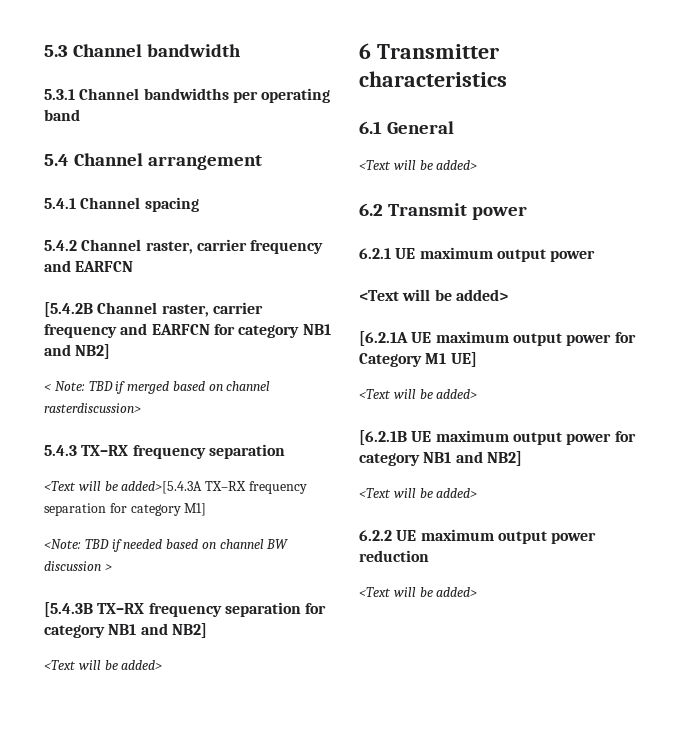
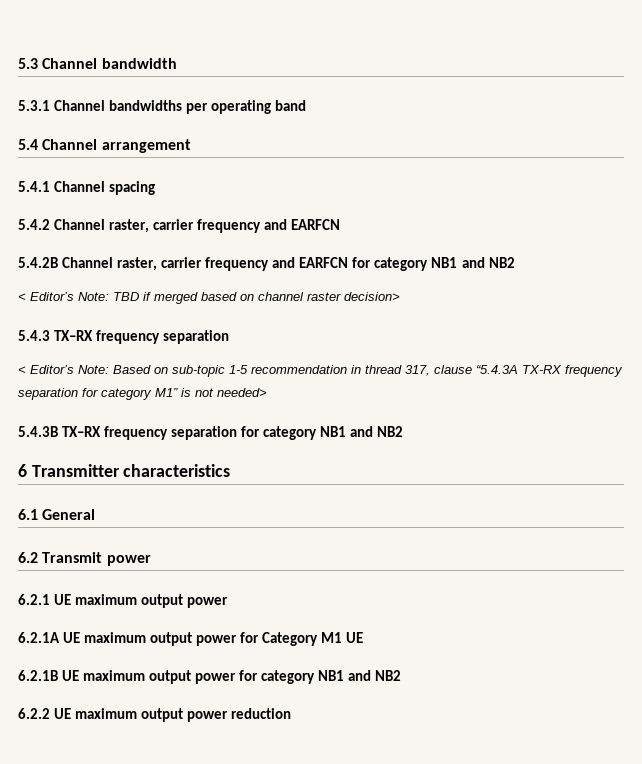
[44,302,93,317] [5.4.2B -> [18,257,58,268] 5.4.2B
[75,344,111,359] [44,384,51,391] NB2] // < -> [488,257,515,268] [18,292,74,301] NB2 // < Editor’s
[44,403,141,413] rasterdiscussion> -> [307,292,400,301] raster decision>
[44,481,307,494] [44,503,207,516] [44,539,289,552] [44,561,112,571] [44,602,93,617] <Text will be added>[5.4.3A TX–RX frequency separation for category M1] // <Note: TBD if needed based on channel BW discussion > // [5.4.3B -> [18,365,623,377] [18,388,267,400] [18,426,58,437] < Editor’s Note: Based on sub-topic 1-5 recommendation in thread 317, clause “5.4.3A TX-RX frequency separation for category M1” is not needed> // 5.4.3B
[171,623,207,638] [44,660,163,670] NB2] // <Text will be added> -> [377,426,404,437] NB2
[359,160,478,170] // <Text will be added> -> (96, 514) none
[359,289,508,301] [359,331,408,346] <Text will be added> // [6.2.1A -> [18,632,60,643] 6.2.1A
[450,352,477,367] [359,389,478,399] [359,430,407,445] UE] // <Text will be added> // [6.2.1B -> [346,632,364,643] [18,670,58,681] UE // 6.2.1B
[486,451,522,466] [359,488,478,498] NB2] // <Text will be added> -> [375,670,402,681] NB2
[359,587,478,597] // <Text will be added> -> (292, 713) none

